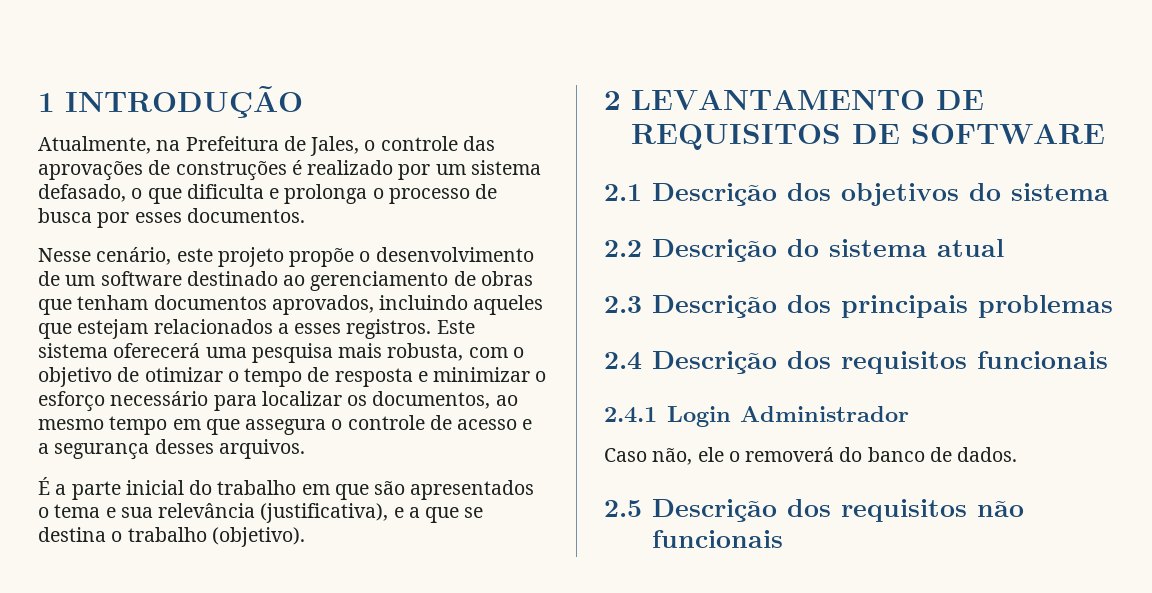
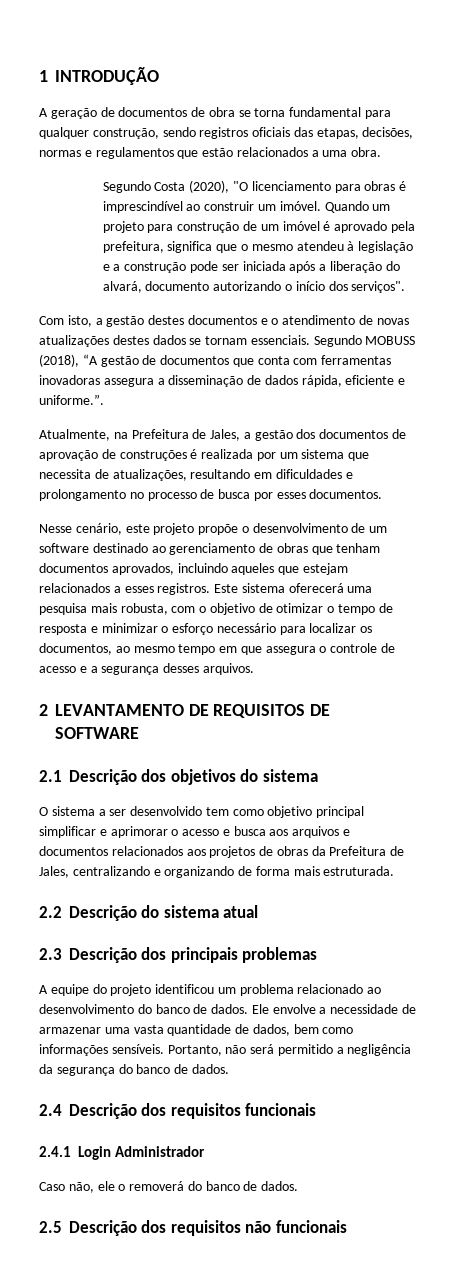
(303, 102) none -> [39,107,392,119] [39,127,414,139] [39,147,382,159] [102,180,407,193] [102,201,391,213] [102,221,415,233] [102,241,414,253] [102,261,400,273] [102,281,406,293] [39,315,409,327] [39,335,416,347] [39,354,392,367] [39,375,406,387] [39,394,104,405] // A geração de documentos de obra se torna fundamental para qualquer construção, sendo registros oficiais das etapas, decisões, normas e regulamentos que estão relacionados a uma obra. // Segundo Costa (2020), "O licenciamento para obras é imprescindível ao construir um imóvel. Quando um projeto para construção de um imóvel é aprovado pela prefeitura, significa que o mesmo atendeu à legislação e a construção pode ser iniciada após a liberação do alvará, documento autorizando o início dos serviços". // Com isto, a gestão destes documentos e o atendimento de novas atualizações destes dados se tornam essenciais. Segundo MOBUSS (2018), “A gestão de documentos que conta com ferramentas inovadoras assegura a disseminação de dados rápida, eficiente e uniforme.”.
[364,136,495,151] [38,161,143,181] o controle das aprovações -> [243,429,407,441] [39,450,98,461] a gestão dos documentos de aprovação
[307,160,394,175] realizado -> [201,449,254,459] realizada
[38,184,384,204] defasado, o que dificulta e prolonga o -> [348,452,370,461] [39,469,353,481] [39,489,144,501] que necessita de atualizações, resultando em dificuldades e prolongamento no
[38,477,535,500] [38,503,484,523] [38,527,305,547] // É a parte inicial do trabalho em que são apresentados o tema e sua relevância (justificativa), e a que se destina o trabalho (objetivo). -> (254, 669) none
(1109, 192) none -> [39,806,365,818] [39,826,351,838] [39,846,405,858] [39,866,395,878] // O sistema a ser desenvolvido tem como objetivo principal simplificar e aprimorar o acesso e busca aos arquivos e documentos relacionados aos projetos de obras da Prefeitura de Jales, centralizando e organizando de forma mais estruturada.
(1113, 306) none -> [39,984,382,996] [39,1004,417,1014] [39,1024,354,1036] [39,1044,412,1056] [39,1064,229,1076] // A equipe do projeto identificou um problema relacionado ao desenvolvimento do banco de dados. Ele envolve a necessidade de armazenar uma vasta quantidade de dados, bem como informações sensíveis. Portanto, não será permitido a negligência da segurança do banco de dados.

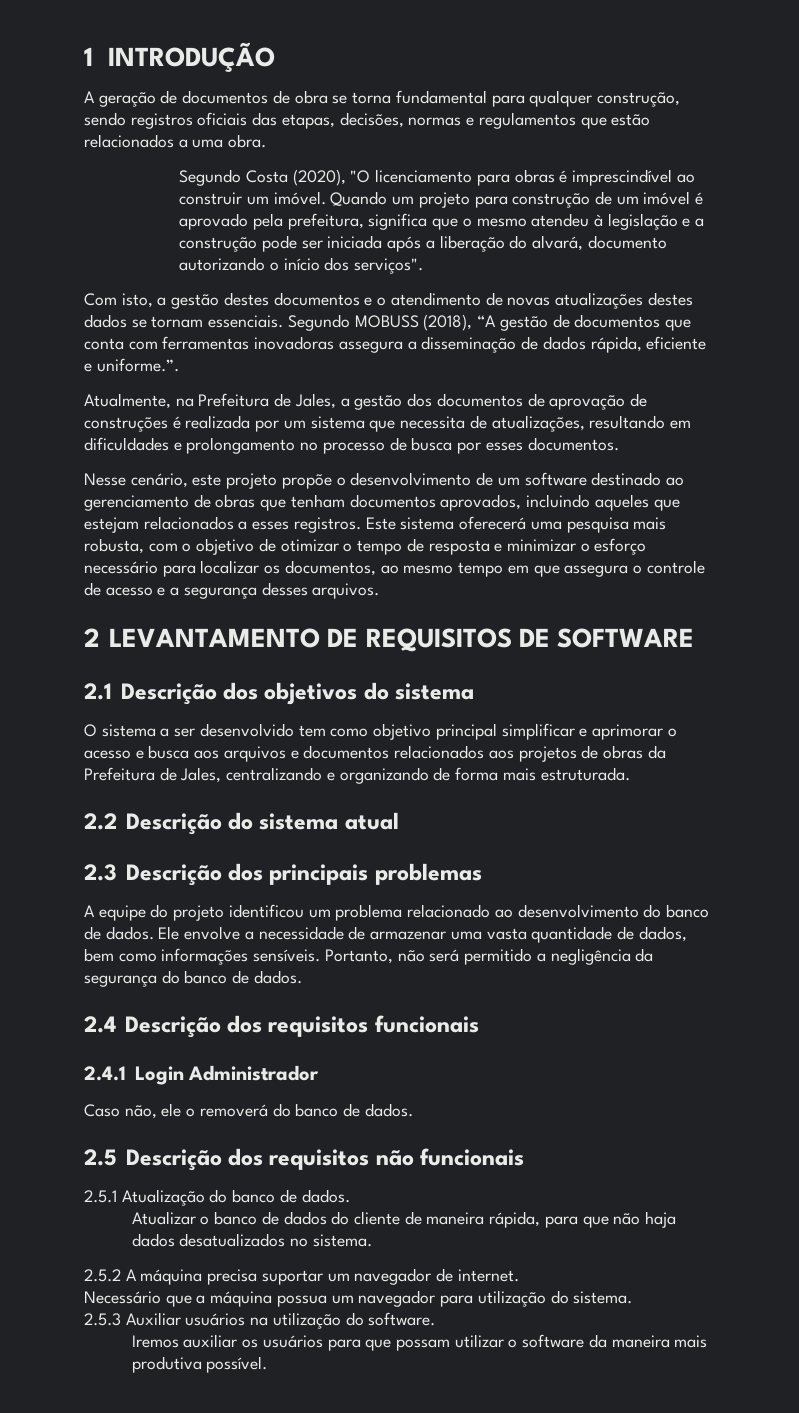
(347, 1226) none -> [84,1189,350,1206] [131,1211,677,1228] [131,1233,372,1247] [84,1268,519,1285] [84,1290,633,1307] [84,1312,436,1329] [131,1334,708,1351] [131,1356,268,1373] // 2.5.1 Atualização do banco de dados. // Atualizar o banco de dados do cliente de maneira rápida, para que não haja dados desatualizados no sistema. // 2.5.2 A máquina precisa suportar um navegador de internet. // Necessário que a máquina possua um navegador para utilização do sistema. // 2.5.3 Auxiliar usuários na utilização do software. // Iremos auxiliar os usuários para que possam utilizar o software da maneira mais produtiva possível.

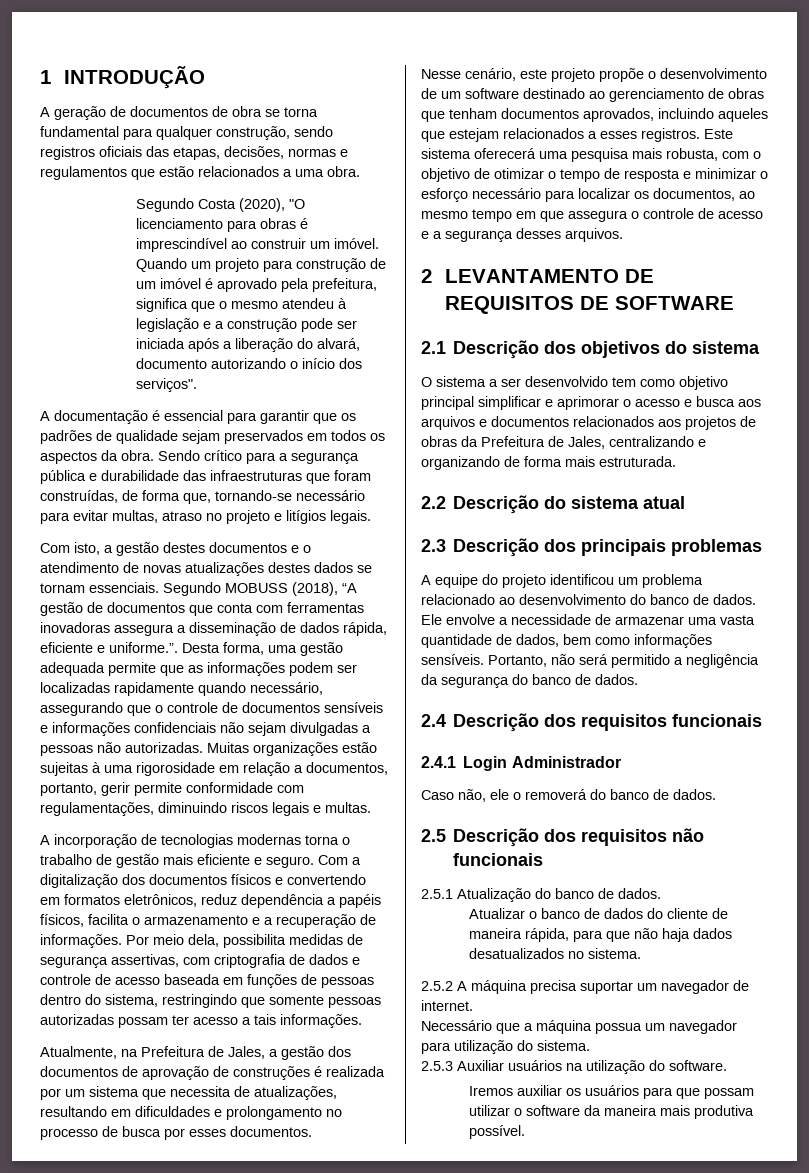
(424, 266) none -> [40,410,356,424] [40,430,385,444] [40,450,359,464] [40,470,371,484] [40,490,365,504] [40,510,371,524] // A documentação é essencial para garantir que os padrões de qualidade sejam preservados em todos os aspectos da obra. Sendo crítico para a segurança pública e durabilidade das infraestruturas que foram construídas, de forma que, tornando-se necessário para evitar multas, atraso no projeto e litígios legais.
(179, 365) none -> [182,642,343,656] [40,662,357,676] [40,682,323,696] [40,702,383,716] [40,722,371,736] [40,742,377,756] [40,762,388,776] [40,782,304,796] [40,802,371,816] [40,834,350,848] [40,854,361,868] [40,874,366,888] [40,894,381,908] [40,914,376,928] [40,934,363,948] [40,954,360,968] [40,974,374,988] [40,994,381,1008] [40,1014,362,1028] Desta forma, uma gestão adequada permite que as informações podem ser localizadas rapidamente quando necessário, assegurando que o controle de documentos sensíveis e informações confidenciais não sejam divulgadas a pessoas não autorizadas. Muitas organizações estão sujeitas à uma rigorosidade em relação a documentos, portanto, gerir permite conformidade com regulamentações, diminuindo riscos legais e multas. // A incorporação de tecnologias modernas torna o trabalho de gestão mais eficiente e seguro. Com a digitalização dos documentos físicos e convertendo em formatos eletrônicos, reduz dependência a papéis físicos, facilita o armazenamento e a recuperação de informações. Por meio dela, possibilita medidas de segurança assertivas, com criptografia de dados e controle de acesso baseada em funções de pessoas dentro do sistema, restringindo que somente pessoas autorizadas possam ter acesso a tais informações.

